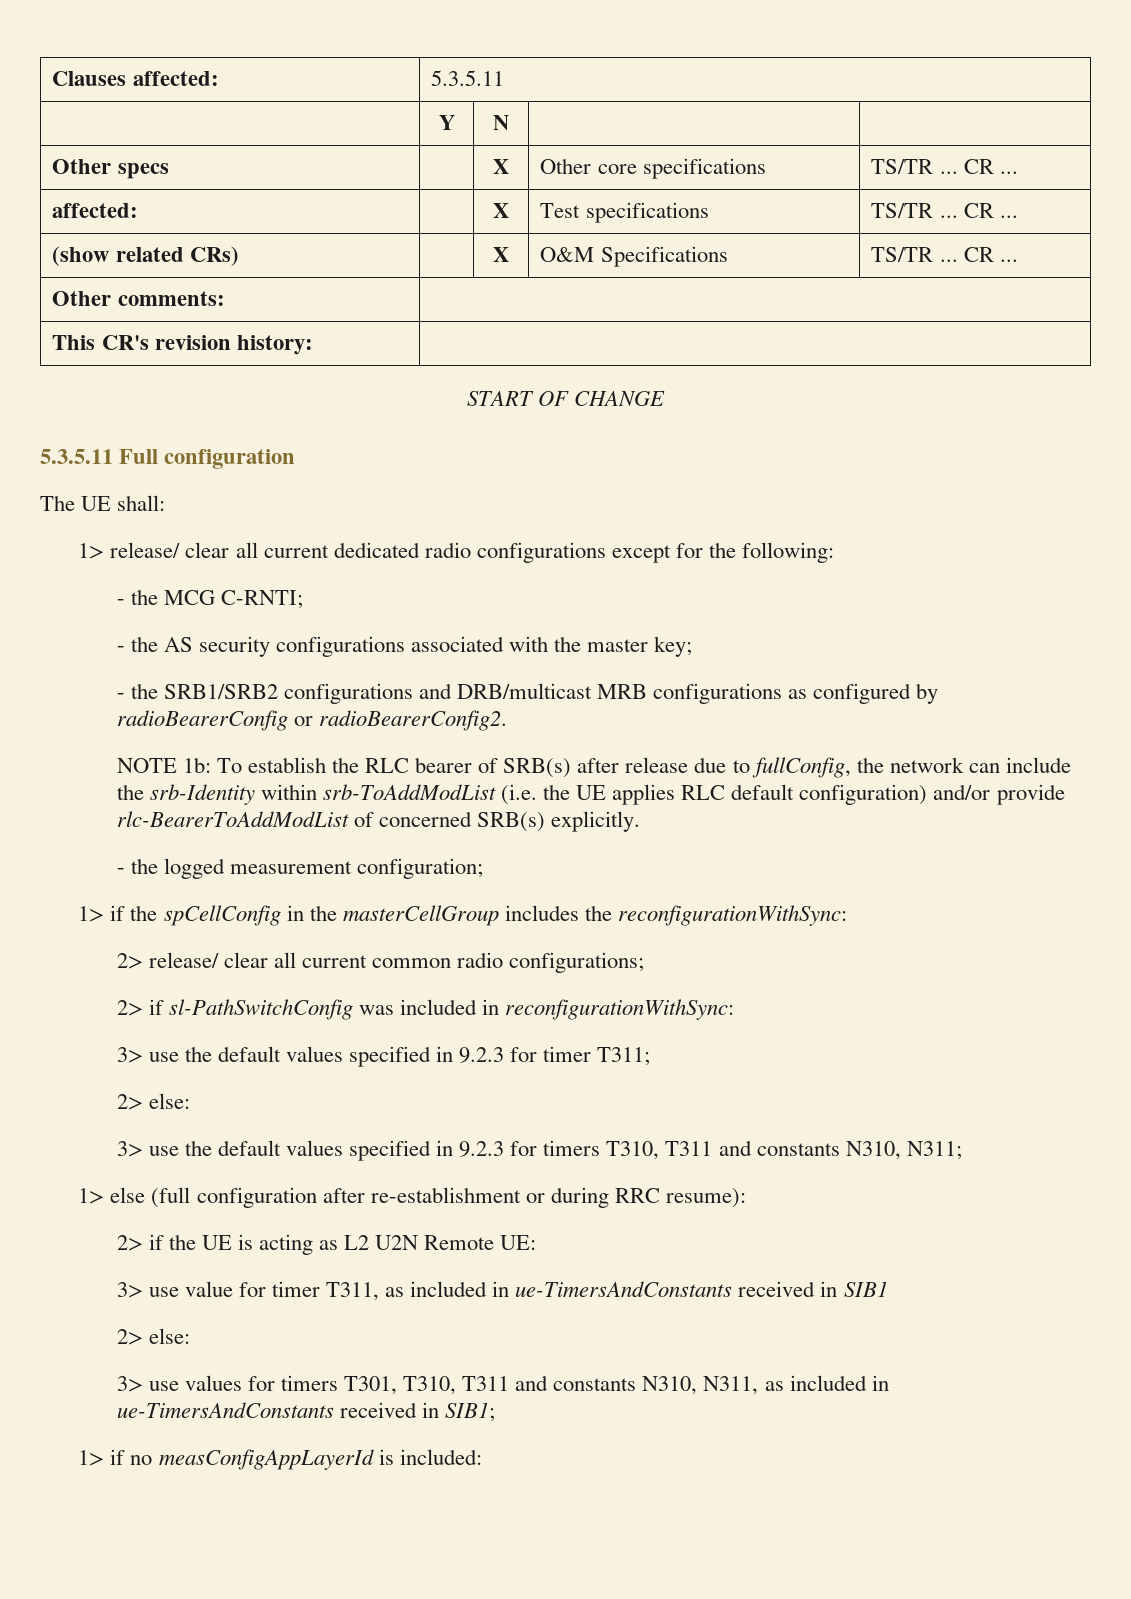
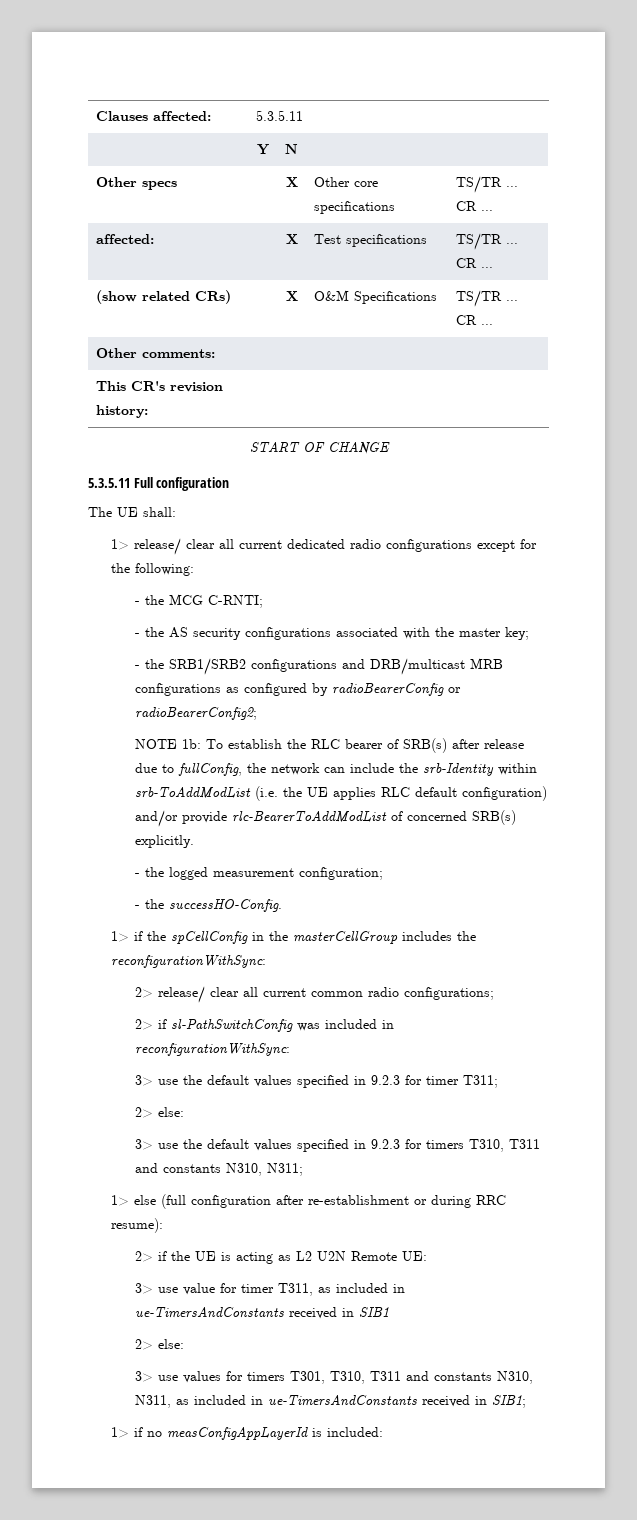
[318,710,507,731] radioBearerConfig2. -> [134,707,257,720] radioBearerConfig2;
(483, 868) none -> [134,899,282,912] // - the successHO-Config.

